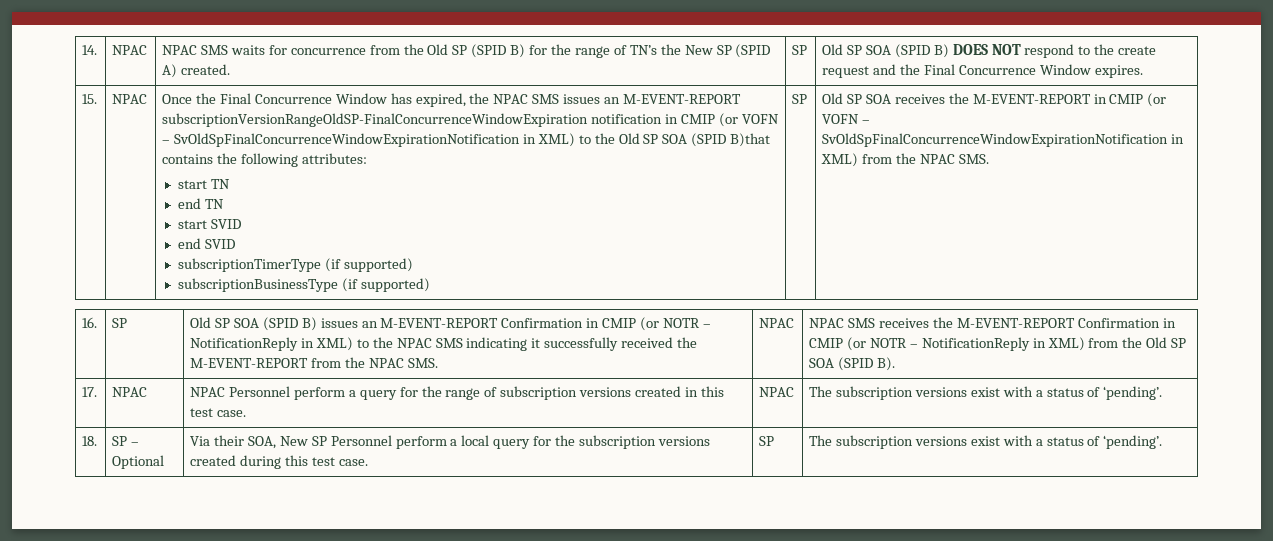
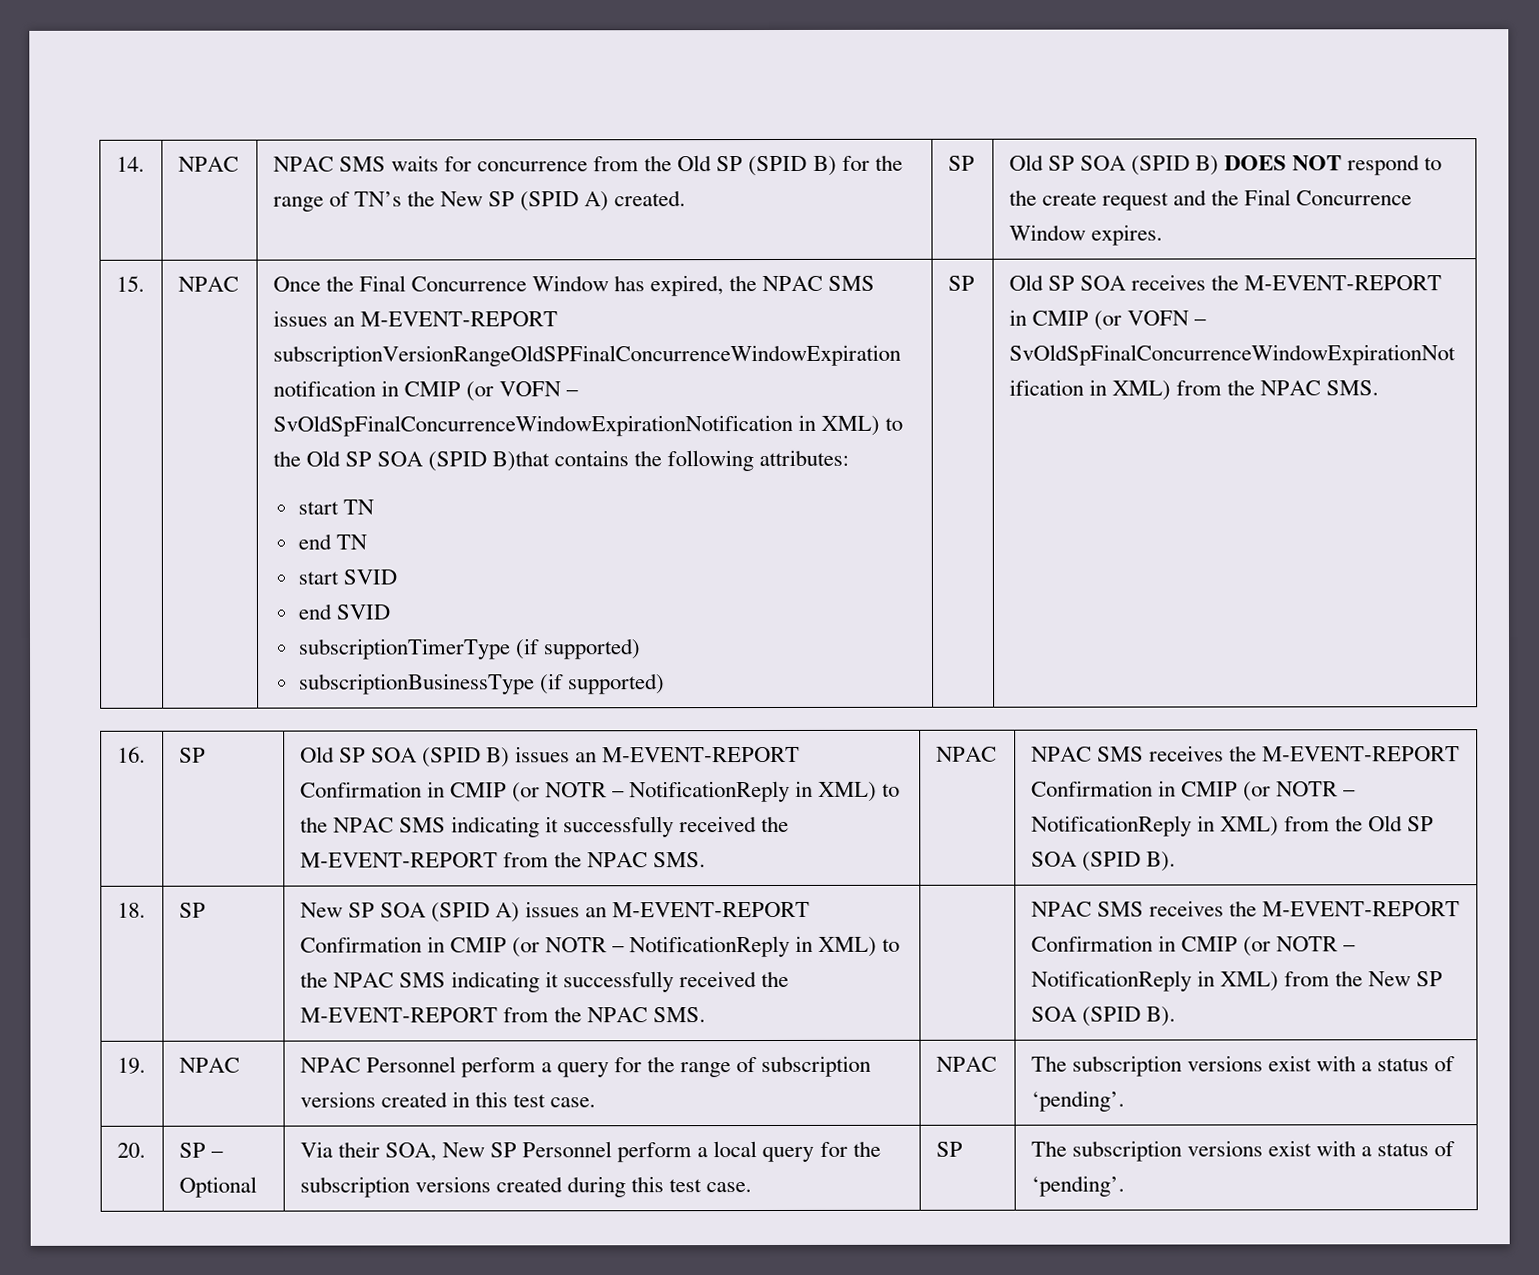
[162,113,589,127] subscriptionVersionRangeOldSP-FinalConcurrenceWindowExpiration -> [272,344,901,367] subscriptionVersionRangeOldSPFinalConcurrenceWindowExpiration
[82,387,98,397] 17. -> [116,902,146,918] [178,902,206,918] [299,901,811,923] [299,935,901,958] [299,970,790,993] [299,1006,707,1023] [1030,900,1461,917] [1030,935,1357,957] [1030,970,1444,992] [1030,1006,1176,1027] [116,1057,146,1074] 18. | SP | New SP SOA (SPID A) issues an M-EVENT-REPORT Confirmation in CMIP (or NOTR – NotificationReply in XML) to the NPAC SMS indicating it successfully received the M-EVENT-REPORT from the NPAC SMS. | | NPAC SMS receives the M-EVENT-REPORT Confirmation in CMIP (or NOTR – NotificationReply in XML) from the New SP SOA (SPID B). // 19.
[82,436,98,446] 18. -> [116,1142,146,1158] 20.

